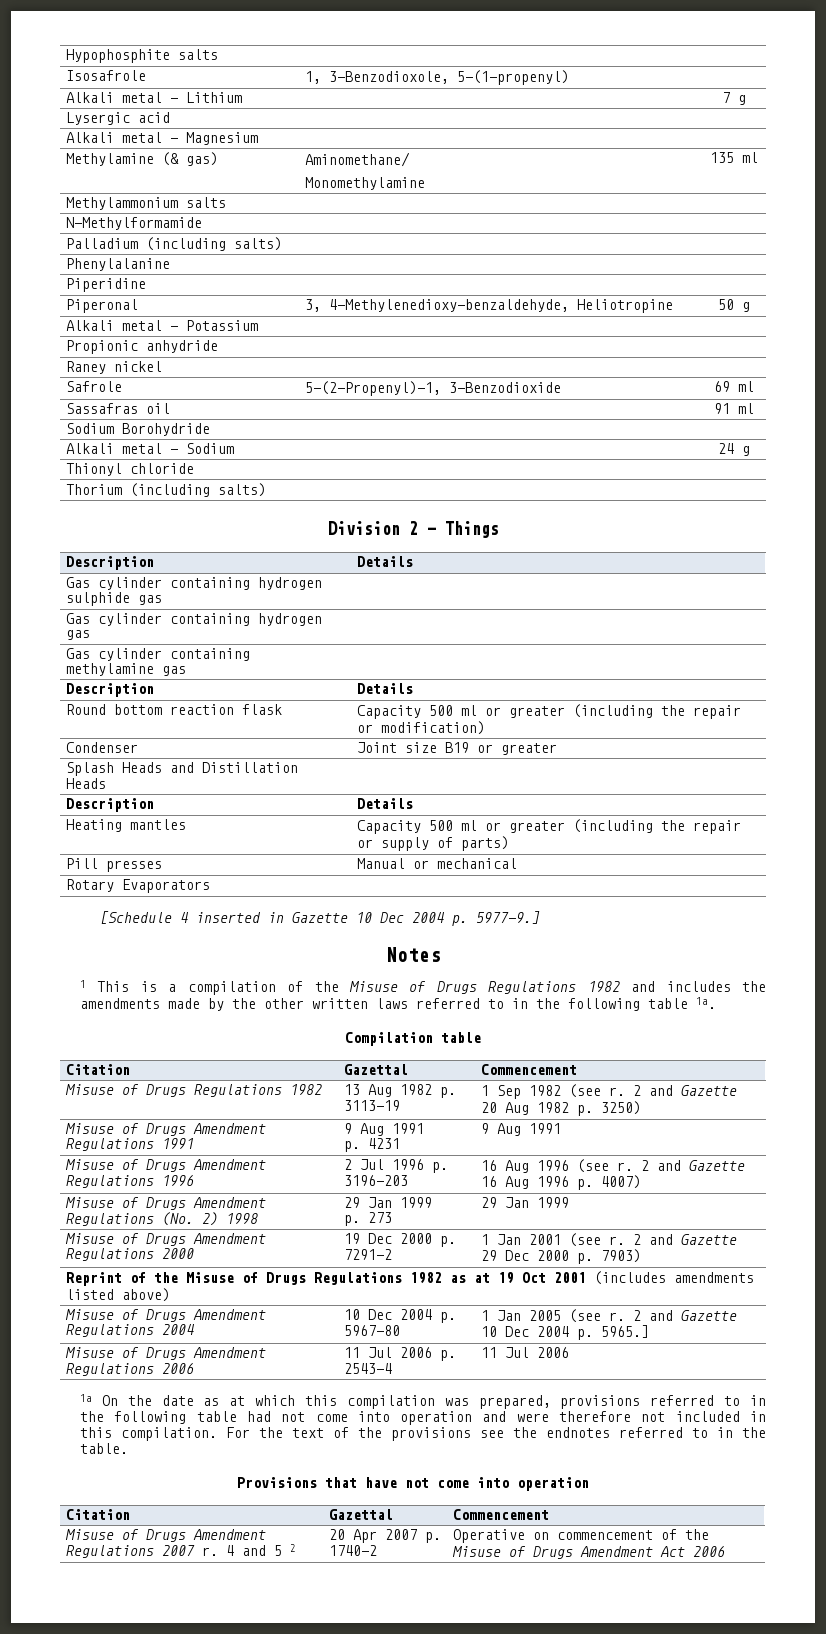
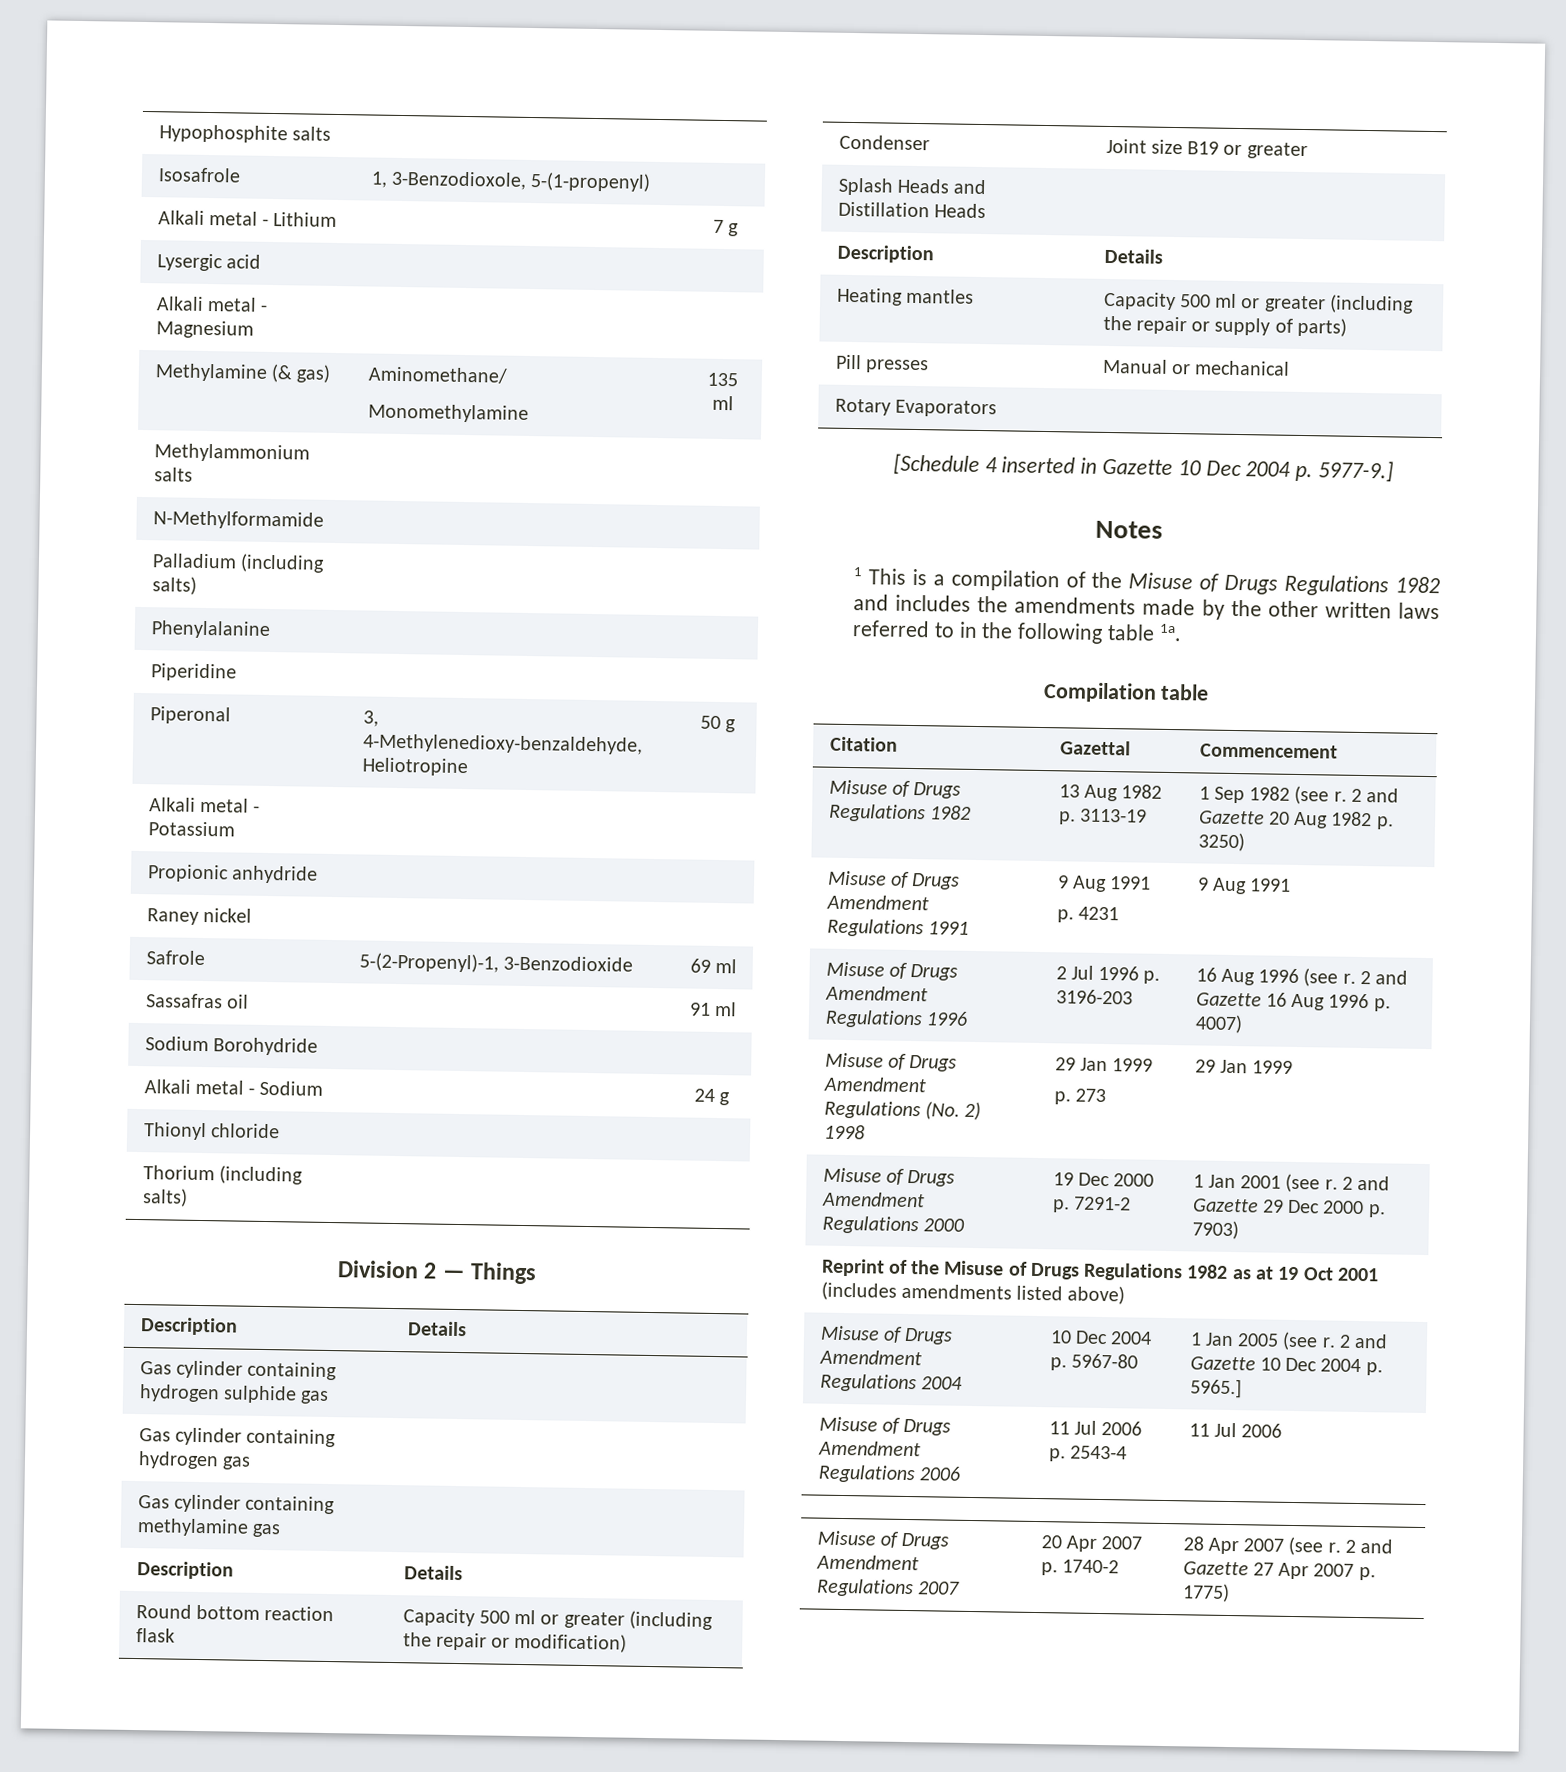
[80,1394,767,1409] [80,1411,767,1425] [80,1427,767,1441] [80,1443,129,1454] [237,1477,589,1491] [66,1509,131,1520] [329,1509,394,1520] [453,1509,550,1520] // 1a On the date as at which this compilation was prepared, provisions referred to in the following table had not come into operation and were therefore not included in this compilation. For the text of the provisions see the endnotes referred to in the table. // Provisions that have not come into operation // Citation | Gazettal | Commencement -> (1283, 1430) none
[202,1544,297,1556] r. 4 and 5 2 -> (960, 1588) none
[453,1529,710,1543] [452,1545,726,1559] Operative on commencement of the Misuse of Drugs Amendment Act 2006 -> [1182,1536,1394,1556] [1182,1561,1376,1581] [1181,1583,1230,1603] 28 Apr 2007 (see r. 2 and Gazette 27 Apr 2007 p. 1775)

